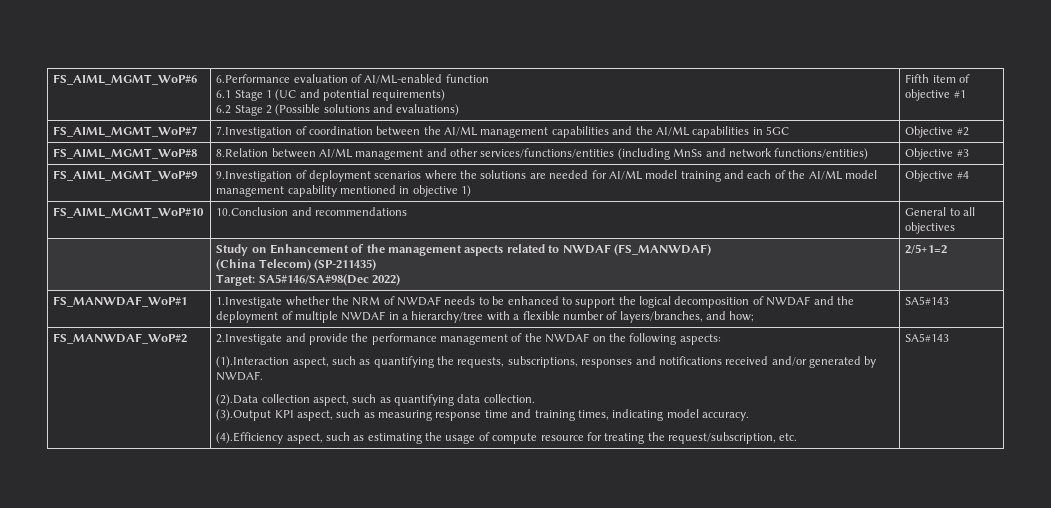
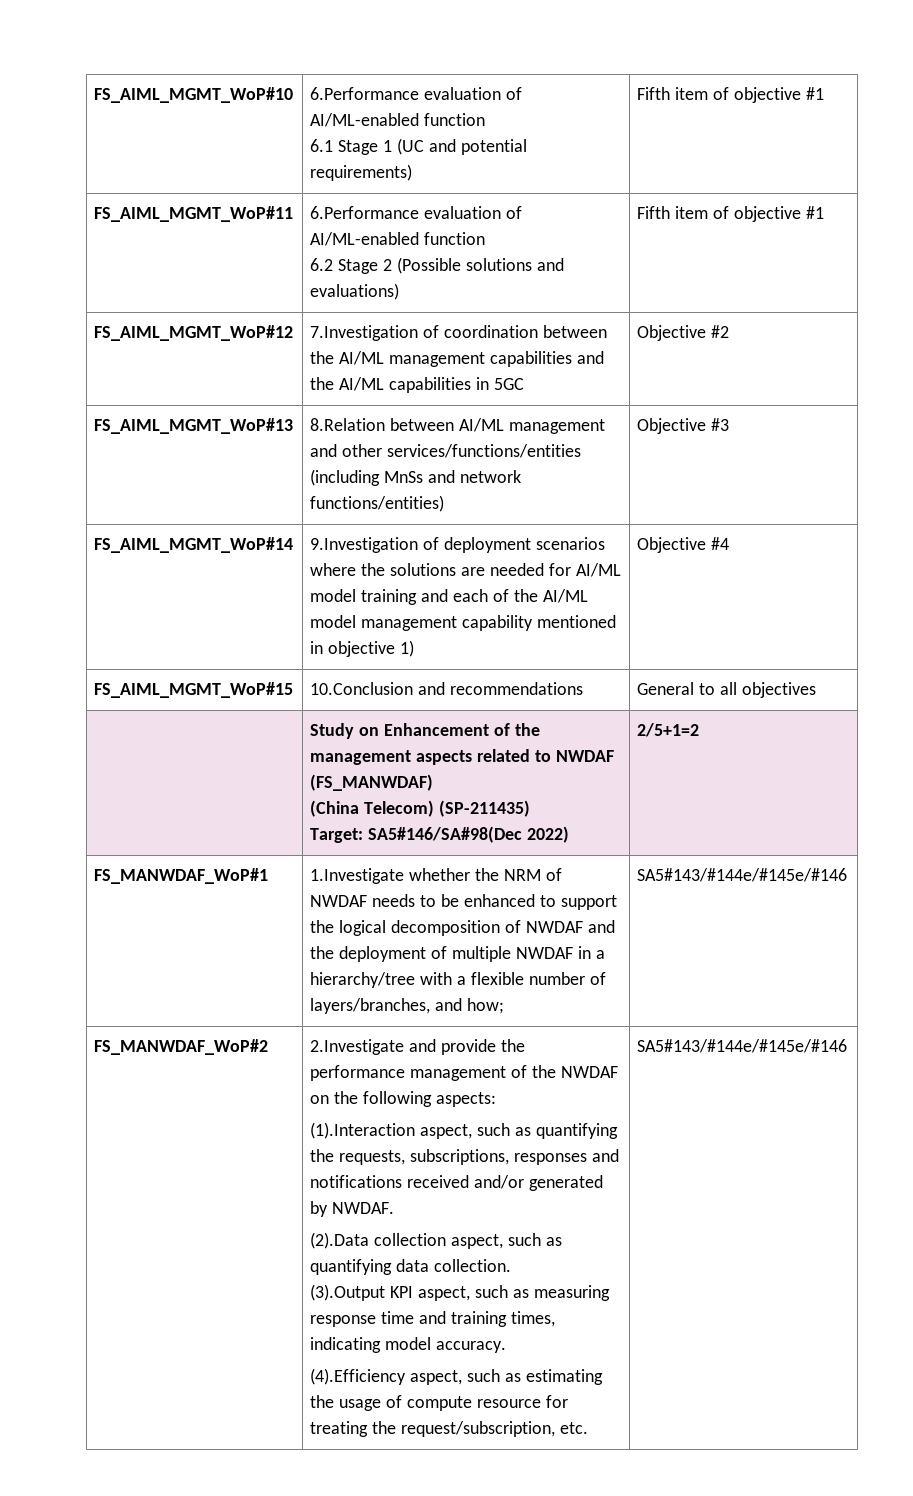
[53,74,198,85] FS_AIML_MGMT_WoP#6 -> [94,87,294,103] FS_AIML_MGMT_WoP#10
(446, 95) none -> [637,87,824,103] [94,206,294,222] [310,206,523,219] [310,232,486,246] | Fifth item of objective #1 // FS_AIML_MGMT_WoP#11 | 6.Performance evaluation of AI/ML-enabled function
[53,126,198,137] FS_AIML_MGMT_WoP#7 -> [94,325,294,341] FS_AIML_MGMT_WoP#12
[53,148,198,159] FS_AIML_MGMT_WoP#8 -> [94,418,294,434] FS_AIML_MGMT_WoP#13
[53,170,198,181] FS_AIML_MGMT_WoP#9 -> [94,537,294,553] FS_AIML_MGMT_WoP#14
[53,207,205,218] FS_AIML_MGMT_WoP#10 -> [94,682,294,698] FS_AIML_MGMT_WoP#15
[905,296,950,305] SA5#143 -> [637,868,848,882] SA5#143/#144e/#145e/#146
[905,333,950,342] SA5#143 -> [637,1039,848,1053] SA5#143/#144e/#145e/#146

